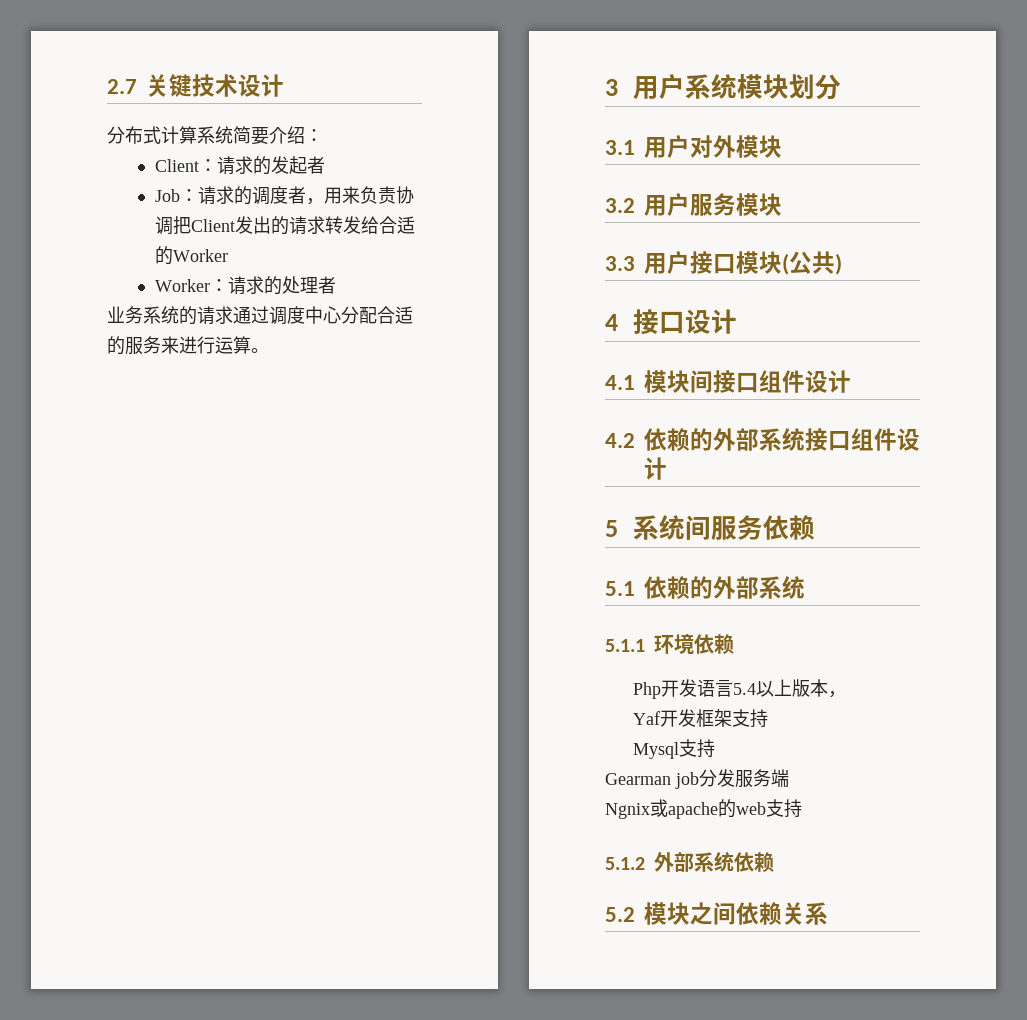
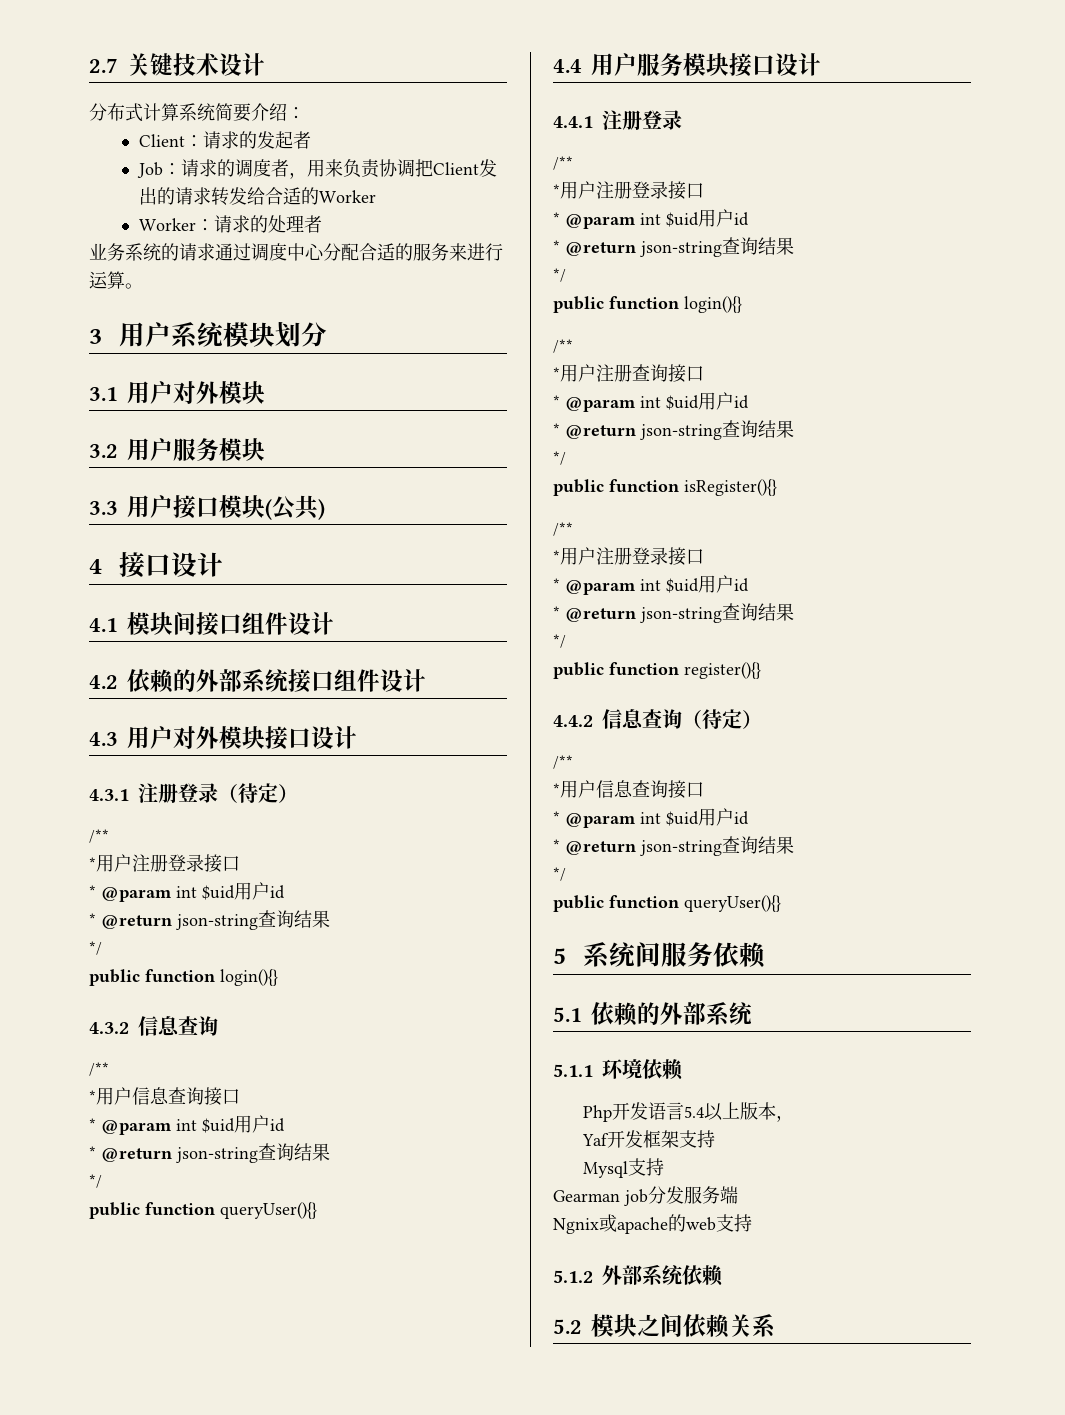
(667, 468) none -> [89,726,357,750] [89,783,298,803] [89,829,109,843] [89,854,240,873] [89,882,285,902] [89,910,330,930] [89,941,102,955] [89,969,278,986] [89,1016,218,1036] [89,1062,109,1076] [89,1087,240,1106] [89,1115,285,1135] [89,1143,330,1163] [89,1174,102,1188] [89,1202,317,1219] [553,53,821,77] [553,110,682,130] [553,156,573,170] [553,181,704,200] [553,209,749,229] [553,237,794,257] [553,268,566,282] [553,296,742,313] [553,339,573,353] [553,364,704,383] [553,392,749,412] [553,420,794,440] [553,451,566,465] [553,479,777,496] [553,522,573,536] [553,547,704,566] [553,575,749,595] [553,603,794,623] [553,634,566,648] [553,662,761,679] [553,709,762,729] [553,755,573,769] [553,780,704,799] [553,808,749,828] [553,836,794,856] [553,867,566,881] [553,895,781,912] // 4.3用户对外模块接口设计 // 4.3.1注册登录（待定） // /** // *用户注册登录接口 // * @param int $uid用户id // * @return json-string查询结果 // */ // public function login(){} // 4.3.2信息查询 // /** // *用户信息查询接口 // * @param int $uid用户id // * @return json-string查询结果 // */ // public function queryUser(){} // 4.4用户服务模块接口设计 // 4.4.1注册登录 // /** // *用户注册登录接口 // * @param int $uid用户id // * @return json-string查询结果 // */ // public function login(){} // /** // *用户注册查询接口 // * @param int $uid用户id // * @return json-string查询结果 // */ // public function isRegister(){} // /** // *用户注册登录接口 // * @param int $uid用户id // * @return json-string查询结果 // */ // public function register(){} // 4.4.2信息查询（待定） // /** // *用户信息查询接口 // * @param int $uid用户id // * @return json-string查询结果 // */ // public function queryUser(){}

